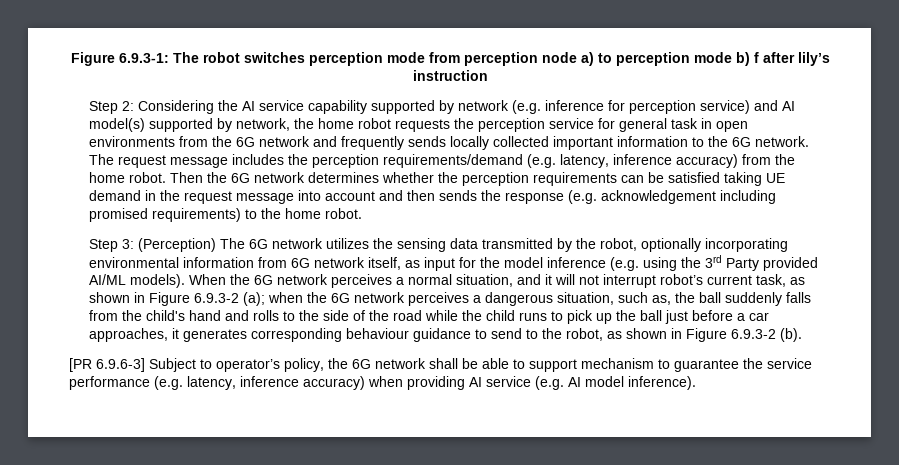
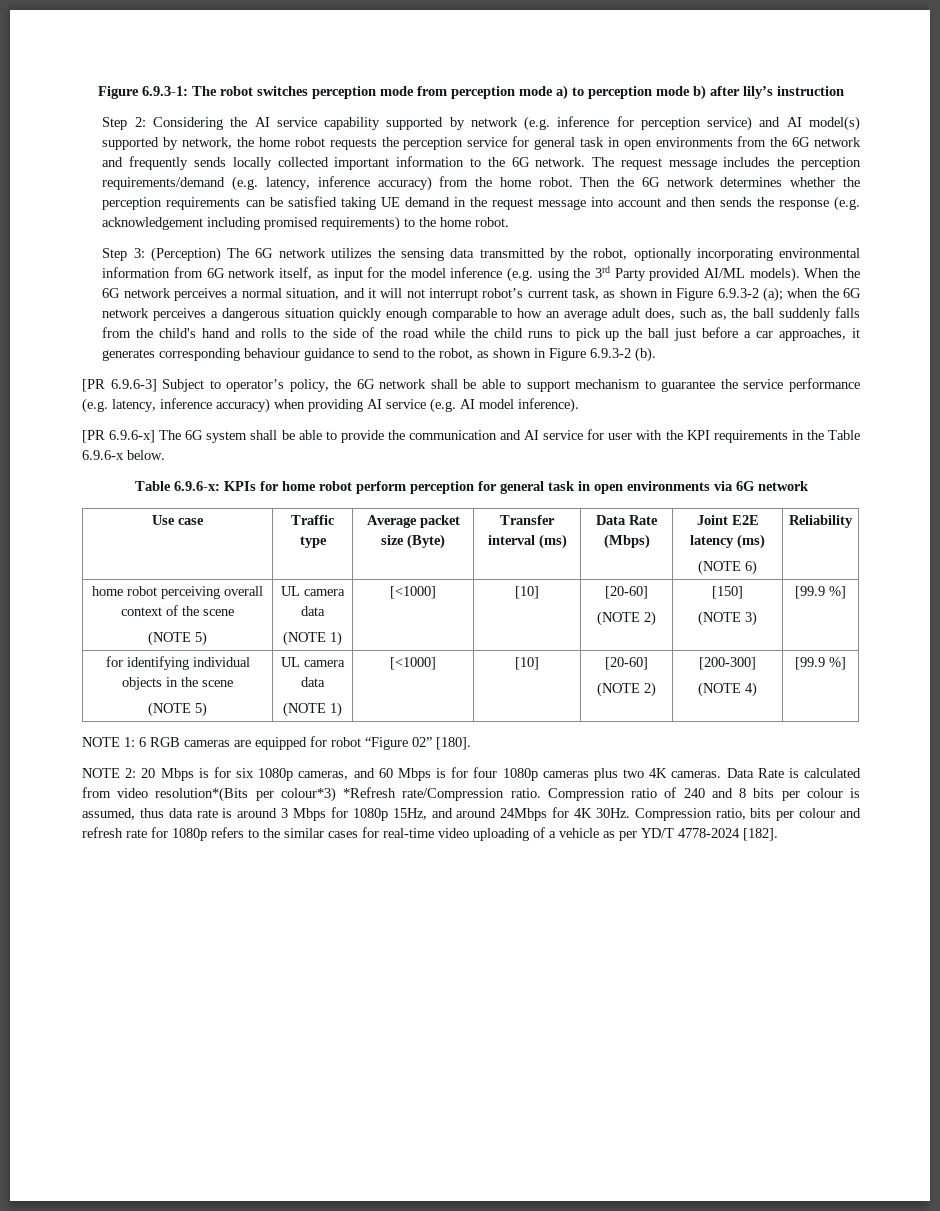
[542,52,577,63] node -> [519,86,553,96] mode
[754,52,759,63] f -> (706, 92) none
[556,292,614,305] situation, -> [284,308,675,321] situation quickly enough comparable to how an average adult does,
(696, 383) none -> [82,429,860,443] [82,450,165,460] [134,481,809,494] [152,515,204,525] [291,515,335,525] [299,536,327,548] [366,515,460,528] [381,534,445,549] [500,515,555,525] [487,534,567,549] [596,515,658,525] [603,534,650,549] [696,515,759,525] [690,534,765,549] [698,560,757,575] [789,515,853,528] [92,586,263,599] [121,605,234,616] [148,631,207,646] [281,586,345,596] [301,606,325,616] [283,631,342,646] [390,586,436,599] [515,586,539,599] [605,586,648,599] [597,611,656,626] [712,586,743,599] [698,611,757,626] [795,586,846,599] [105,656,250,670] [122,677,233,690] [148,702,207,717] [281,657,345,667] [301,677,325,687] [283,702,342,717] [390,657,436,670] [515,657,539,670] [605,657,648,670] [597,682,656,697] [699,657,756,670] [698,682,757,697] [795,657,846,670] [82,736,471,750] [82,767,861,781] [82,787,861,802] [82,807,862,821] [82,827,778,841] // [PR 6.9.6-x] The 6G system shall be able to provide the communication and AI service for user with the KPI requirements in the Table 6.9.6-x below. // Table 6.9.6-x: KPIs for home robot perform perception for general task in open environments via 6G network // Use case | Traffic type | Average packet size (Byte) | Transfer interval (ms) | Data Rate (Mbps) | Joint E2E latency (ms) // (NOTE 6) | Reliability // home robot perceiving overall context of the scene // (NOTE 5) | UL camera data // (NOTE 1) | [<1000] | [10] | [20-60] // (NOTE 2) | [150] // (NOTE 3) | [99.9 %] // for identifying individual objects in the scene // (NOTE 5) | UL camera data // (NOTE 1) | [<1000] | [10] | [20-60] // (NOTE 2) | [200-300] // (NOTE 4) | [99.9 %] // NOTE 1: 6 RGB cameras are equipped for robot “Figure 02” [180]. // NOTE 2: 20 Mbps is for six 1080p cameras, and 60 Mbps is for four 1080p cameras plus two 4K cameras. Data Rate is calculated from video resolution*(Bits per colour*3) *Refresh rate/Compression ratio. Compression ratio of 240 and 8 bits per colour is assumed, thus data rate is around 3 Mbps for 1080p 15Hz, and around 24Mbps for 4K 30Hz. Compression ratio, bits per colour and refresh rate for 1080p refers to the similar cases for real-time video uploading of a vehicle as per YD/T 4778-2024 [182].

